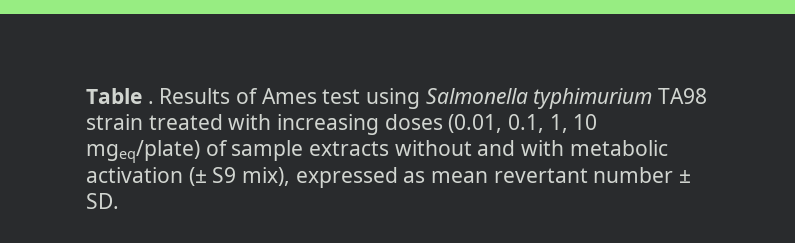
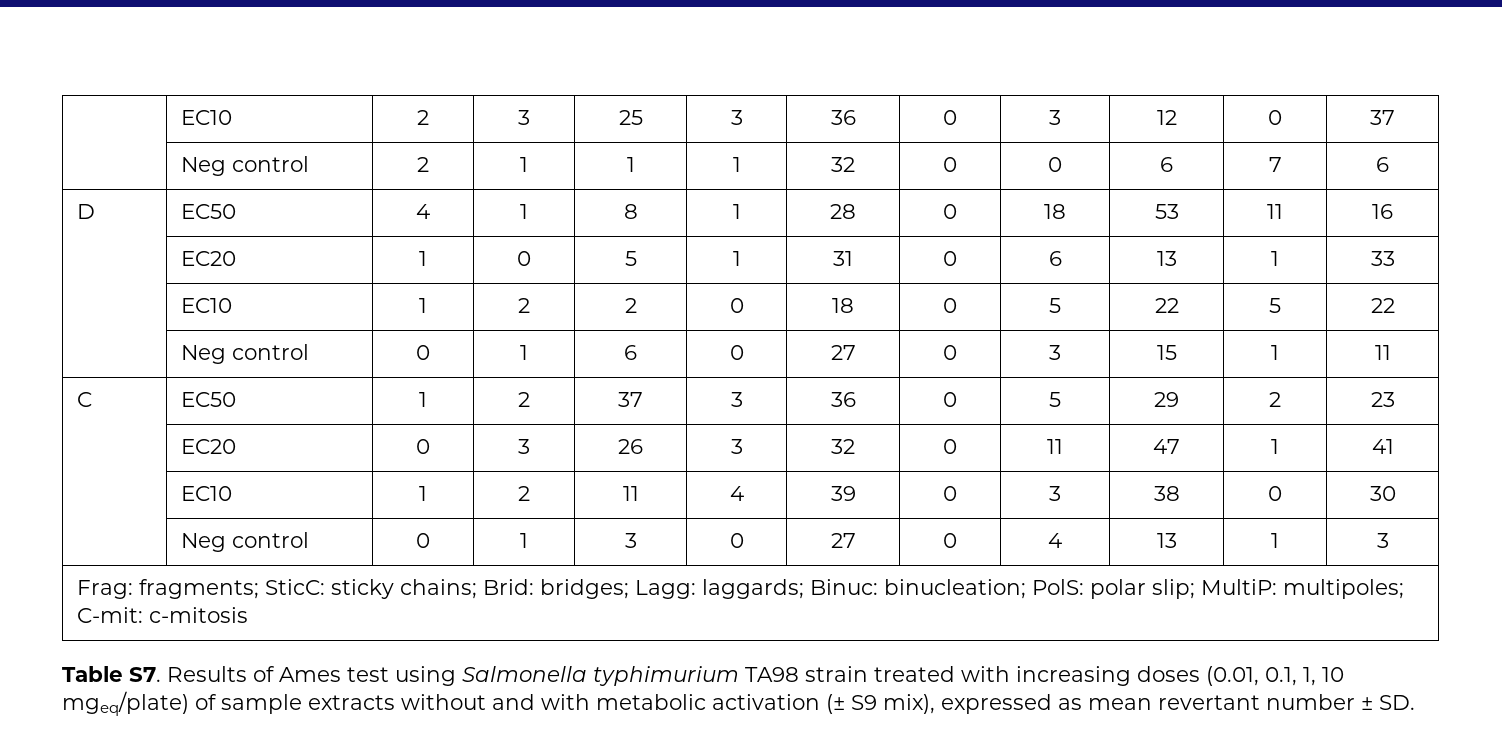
[86,88,154,104] Table . -> [180,110,232,125] [417,110,429,125] [518,110,530,125] [618,110,643,125] [730,110,743,125] [830,110,856,125] [942,110,957,125] [1049,110,1061,125] [1156,110,1177,125] [1268,110,1282,125] [1370,110,1395,125] [180,156,309,176] [417,157,429,172] [520,157,528,172] [626,157,635,172] [732,157,741,172] [830,157,855,172] [942,157,957,172] [1048,157,1062,172] [1160,157,1173,172] [1268,157,1282,172] [1376,157,1389,172] [76,204,95,219] [180,204,236,219] [416,204,430,219] [520,204,528,219] [623,204,638,219] [732,204,741,219] [829,204,856,219] [942,204,957,219] [1044,204,1066,219] [1154,204,1179,219] [1267,204,1283,219] [1372,204,1393,219] [180,251,236,266] [419,251,427,266] [517,251,531,266] [624,251,637,266] [732,251,741,266] [832,251,853,266] [942,251,957,266] [1048,251,1062,266] [1156,251,1177,266] [1271,251,1279,266] [1370,251,1395,266] [180,298,232,313] [419,298,427,313] [518,298,530,313] [624,298,637,313] [729,298,744,313] [831,298,854,313] [942,298,957,313] [1049,298,1061,313] [1154,298,1179,313] [1269,298,1281,313] [1370,298,1395,313] [180,344,309,364] [416,345,430,360] [520,345,528,360] [623,345,637,360] [729,345,744,360] [830,345,856,360] [942,345,957,360] [1049,345,1061,360] [1156,345,1177,360] [1271,345,1279,360] [1374,345,1391,360] [76,392,92,407] [180,392,236,407] [419,392,427,407] [518,392,530,407] [617,392,643,407] [730,392,743,407] [830,392,856,407] [942,392,957,407] [1049,392,1061,407] [1154,392,1179,407] [1269,392,1281,407] [1370,392,1395,407] [180,439,236,454] [416,439,430,454] [518,439,530,454] [617,439,643,454] [730,439,743,454] [830,439,855,454] [942,439,957,454] [1047,439,1063,454] [1153,439,1180,454] [1271,439,1279,454] [1371,439,1394,454] [180,486,232,501] [419,486,427,501] [518,486,530,501] [622,486,639,501] [729,486,744,501] [830,486,856,501] [942,486,957,501] [1049,486,1061,501] [1153,486,1180,501] [1268,486,1282,501] [1369,486,1396,501] [180,532,309,552] [416,533,430,548] [520,533,528,548] [624,533,637,548] [729,533,744,548] [830,533,856,548] [942,533,957,548] [1048,533,1062,548] [1156,533,1177,548] [1271,533,1279,548] [1376,533,1389,548] [76,579,1404,599] [76,607,248,623] [62,666,161,682] | EC10 | 2 | 3 | 25 | 3 | 36 | 0 | 3 | 12 | 0 | 37 // | Neg control | 2 | 1 | 1 | 1 | 32 | 0 | 0 | 6 | 7 | 6 // D | EC50 | 4 | 1 | 8 | 1 | 28 | 0 | 18 | 53 | 11 | 16 // | EC20 | 1 | 0 | 5 | 1 | 31 | 0 | 6 | 13 | 1 | 33 // | EC10 | 1 | 2 | 2 | 0 | 18 | 0 | 5 | 22 | 5 | 22 // | Neg control | 0 | 1 | 6 | 0 | 27 | 0 | 3 | 15 | 1 | 11 // C | EC50 | 1 | 2 | 37 | 3 | 36 | 0 | 5 | 29 | 2 | 23 // | EC20 | 0 | 3 | 26 | 3 | 32 | 0 | 11 | 47 | 1 | 41 // | EC10 | 1 | 2 | 11 | 4 | 39 | 0 | 3 | 38 | 0 | 30 // | Neg control | 0 | 1 | 3 | 0 | 27 | 0 | 4 | 13 | 1 | 3 // Frag: fragments; SticC: sticky chains; Brid: bridges; Lagg: laggards; Binuc: binucleation; PolS: polar slip; MultiP: multipoles; C-mit: c-mitosis // Table S7.

